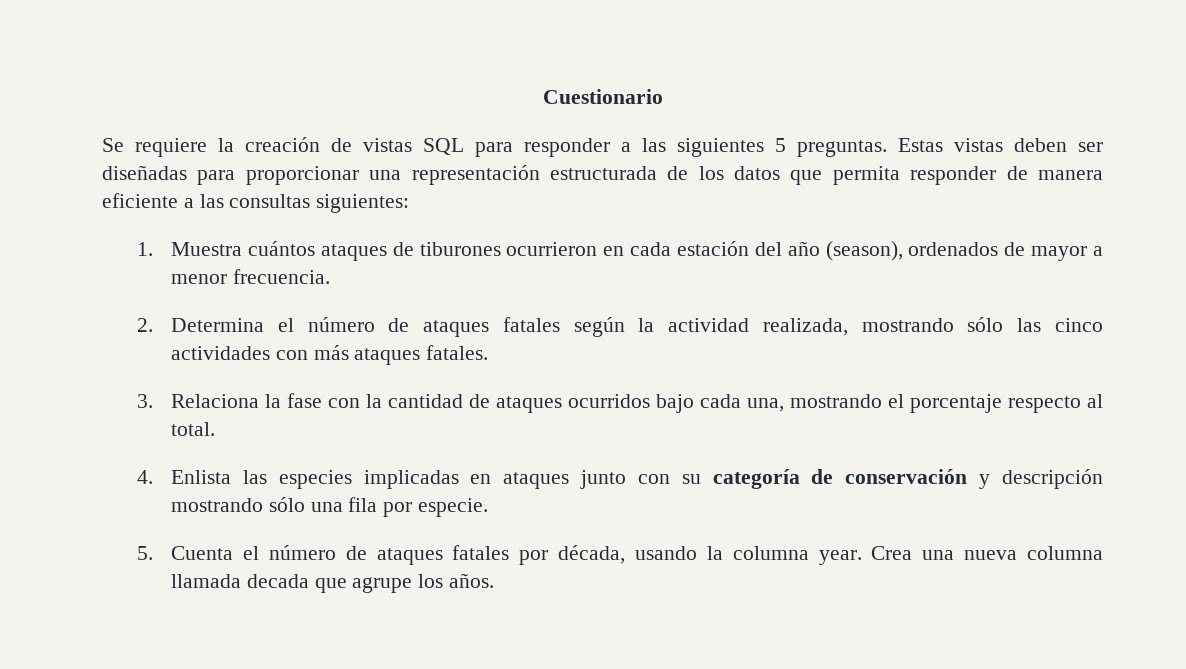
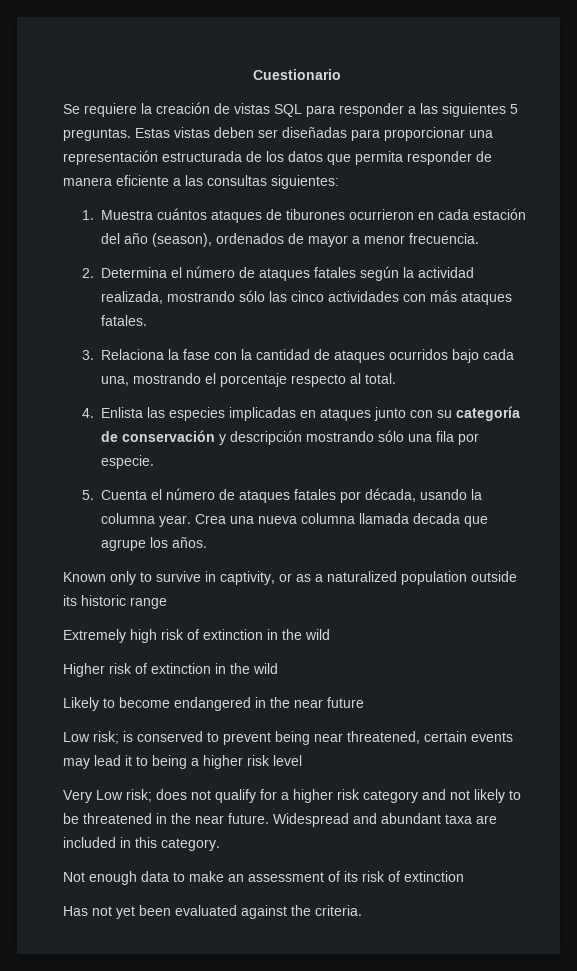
(495, 580) none -> [63,571,517,585] [63,595,167,609] [63,629,330,643] [63,663,278,677] [63,697,364,711] [63,731,513,745] [63,755,302,769] [63,789,521,803] [63,813,497,827] [63,837,220,851] [63,871,464,885] [63,905,362,919] // Known only to survive in captivity, or as a naturalized population outside its historic range // Extremely high risk of extinction in the wild // Higher risk of extinction in the wild // Likely to become endangered in the near future // Low risk; is conserved to prevent being near threatened, certain events may lead it to being a higher risk level // Very Low risk; does not qualify for a higher risk category and not likely to be threatened in the near future. Widespread and abundant taxa are included in this category. // Not enough data to make an assessment of its risk of extinction // Has not yet been evaluated against the criteria.

